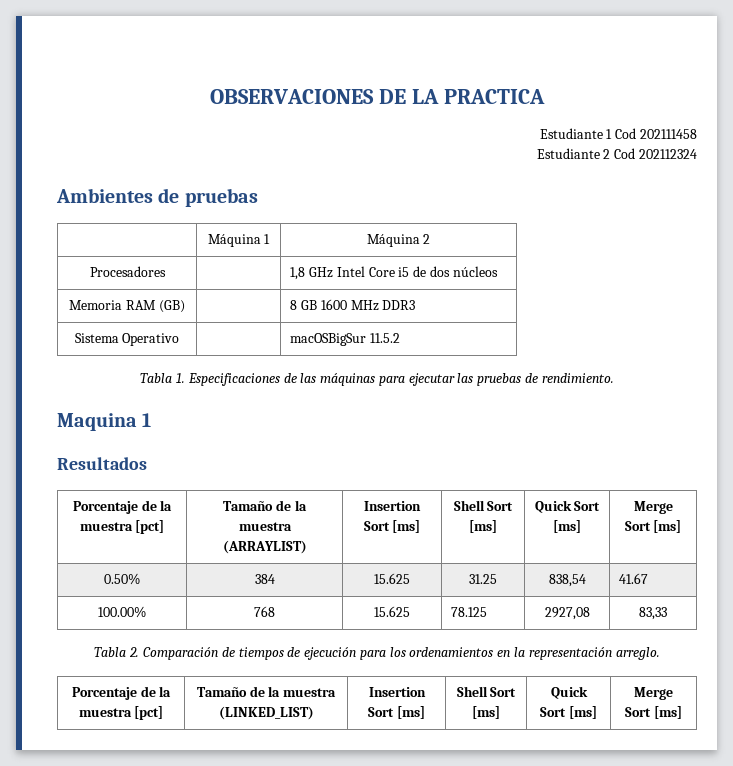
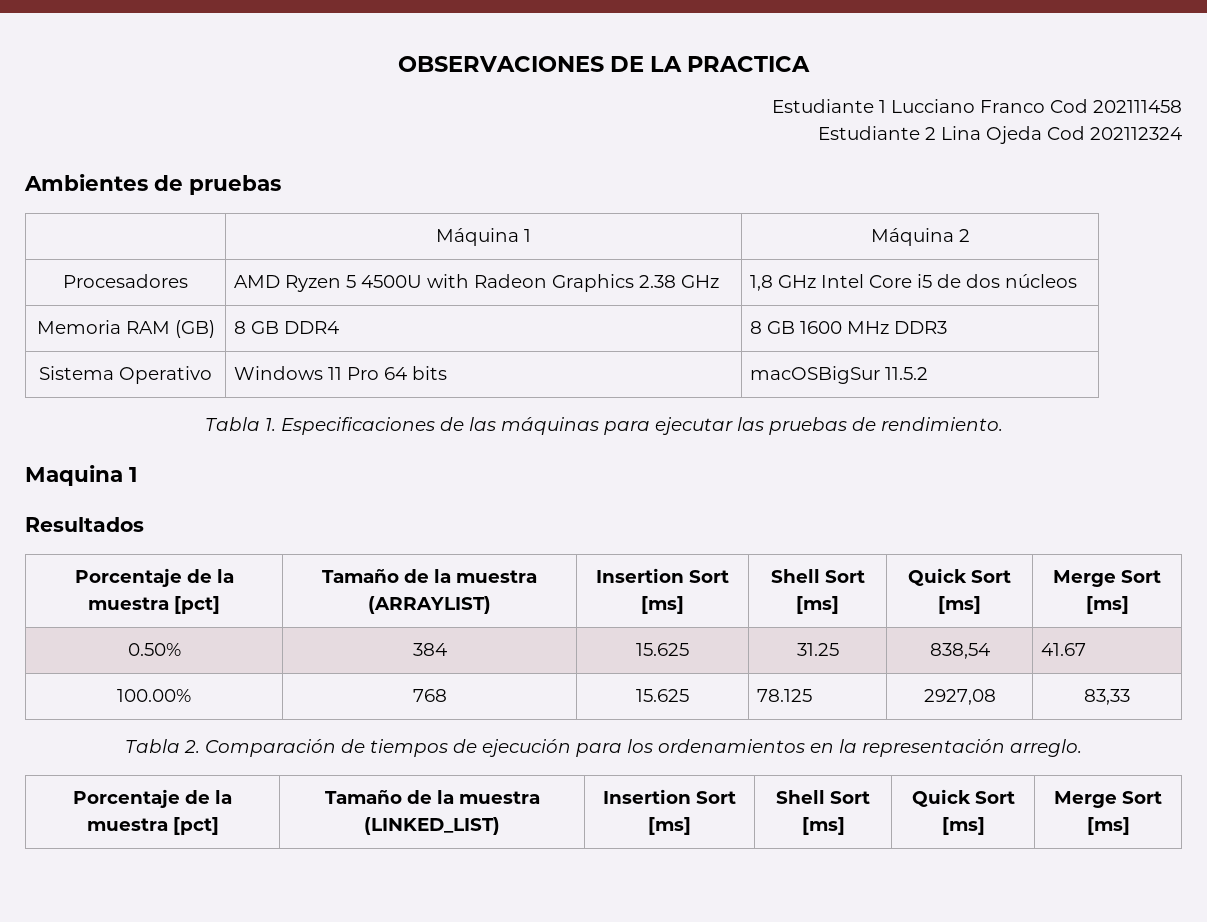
(613, 134) none -> [891,99,1045,113] Lucciano Franco
(611, 154) none -> [941,126,1042,144] Lina Ojeda
(166, 271) none -> [234,274,720,292] AMD Ryzen 5 4500U with Radeon Graphics 2.38 GHz
(185, 306) none -> [234,321,340,334] 8 GB DDR4
(180, 339) none -> [234,366,448,380] Windows 11 Pro 64 bits

